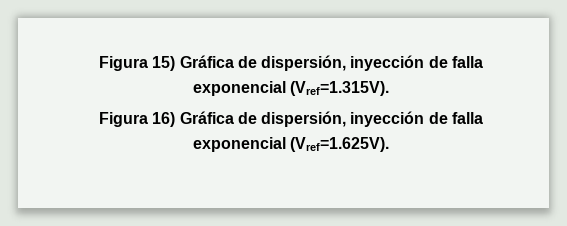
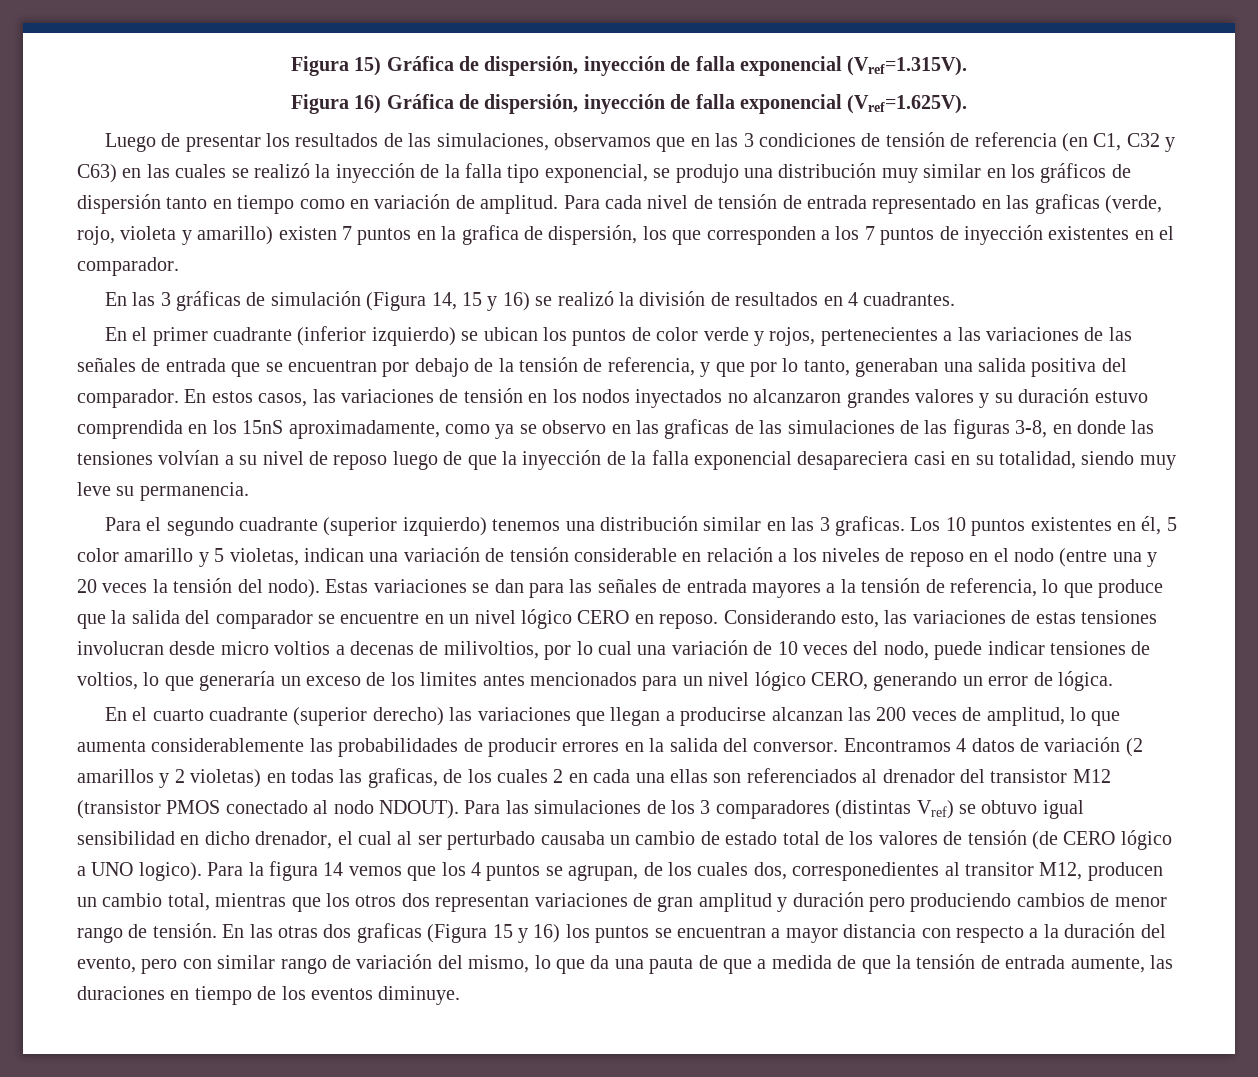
(390, 144) none -> [104,132,1176,152] [77,163,1131,183] [77,194,1162,214] [77,225,1175,245] [77,257,179,276] [104,291,956,311] [104,326,1132,346] [77,357,1127,377] [77,388,1148,408] [77,419,1155,439] [77,450,1176,470] [77,482,249,501] [104,516,1177,536] [77,547,1158,567] [77,578,1164,598] [77,609,1157,629] [77,640,1151,660] [77,671,1113,691] [104,707,1121,726] [77,737,1143,757] [77,768,1111,788] [77,800,1084,819] [77,830,1172,850] [77,861,1163,881] [77,892,1167,912] [77,923,1166,943] [77,954,1173,974] [77,986,461,1005] // Luego de presentar los resultados de las simulaciones, observamos que en las 3 condiciones de tensión de referencia (en C1, C32 y C63) en las cuales se realizó la inyección de la falla tipo exponencial, se produjo una distribución muy similar en los gráficos de dispersión tanto en tiempo como en variación de amplitud. Para cada nivel de tensión de entrada representado en las graficas (verde, rojo, violeta y amarillo) existen 7 puntos en la grafica de dispersión, los que corresponden a los 7 puntos de inyección existentes en el comparador. // En las 3 gráficas de simulación (Figura 14, 15 y 16) se realizó la división de resultados en 4 cuadrantes. // En el primer cuadrante (inferior izquierdo) se ubican los puntos de color verde y rojos, pertenecientes a las variaciones de las señales de entrada que se encuentran por debajo de la tensión de referencia, y que por lo tanto, generaban una salida positiva del comparador. En estos casos, las variaciones de tensión en los nodos inyectados no alcanzaron grandes valores y su duración estuvo comprendida en los 15nS aproximadamente, como ya se observo en las graficas de las simulaciones de las figuras 3-8, en donde las tensiones volvían a su nivel de reposo luego de que la inyección de la falla exponencial desapareciera casi en su totalidad, siendo muy leve su permanencia. // Para el segundo cuadrante (superior izquierdo) tenemos una distribución similar en las 3 graficas. Los 10 puntos existentes en él, 5 color amarillo y 5 violetas, indican una variación de tensión considerable en relación a los niveles de reposo en el nodo (entre una y 20 veces la tensión del nodo). Estas variaciones se dan para las señales de entrada mayores a la tensión de referencia, lo que produce que la salida del comparador se encuentre en un nivel lógico CERO en reposo. Considerando esto, las variaciones de estas tensiones involucran desde micro voltios a decenas de milivoltios, por lo cual una variación de 10 veces del nodo, puede indicar tensiones de voltios, lo que generaría un exceso de los limites antes mencionados para un nivel lógico CERO, generando un error de lógica. // En el cuarto cuadrante (superior derecho) las variaciones que llegan a producirse alcanzan las 200 veces de amplitud, lo que aumenta considerablemente las probabilidades de producir errores en la salida del conversor. Encontramos 4 datos de variación (2 amarillos y 2 violetas) en todas las graficas, de los cuales 2 en cada una ellas son referenciados al drenador del transistor M12 (transistor PMOS conectado al nodo NDOUT). Para las simulaciones de los 3 comparadores (distintas Vref) se obtuvo igual sensibilidad en dicho drenador, el cual al ser perturbado causaba un cambio de estado total de los valores de tensión (de CERO lógico a UNO logico). Para la figura 14 vemos que los 4 puntos se agrupan, de los cuales dos, corresponedientes al transitor M12, producen un cambio total, mientras que los otros dos representan variaciones de gran amplitud y duración pero produciendo cambios de menor rango de tensión. En las otras dos graficas (Figura 15 y 16) los puntos se encuentran a mayor distancia con respecto a la duración del evento, pero con similar rango de variación del mismo, lo que da una pauta de que a medida de que la tensión de entrada aumente, las duraciones en tiempo de los eventos diminuye.

